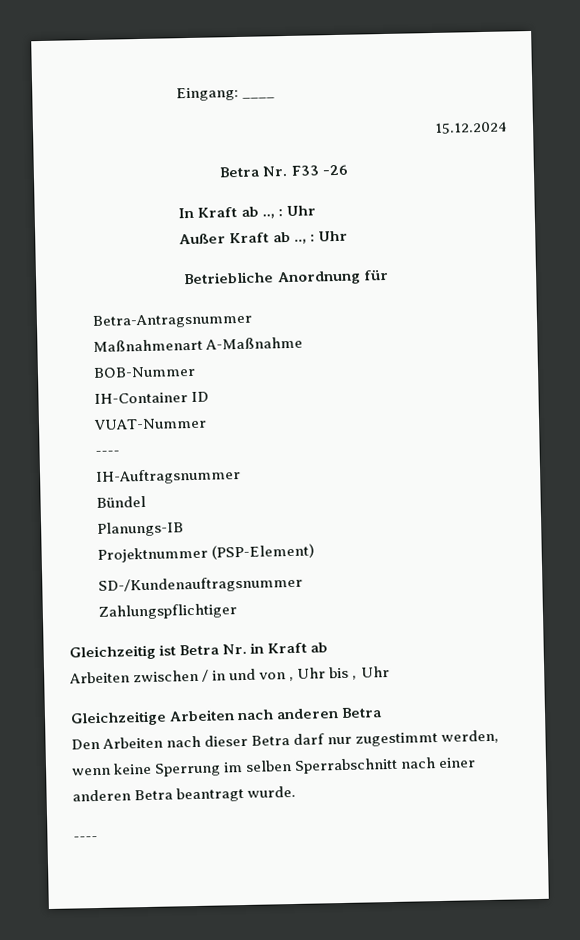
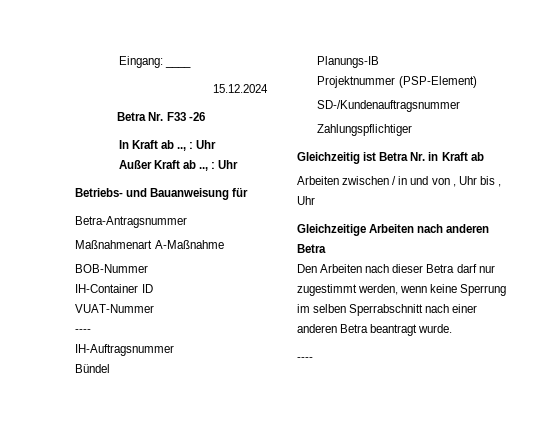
[183,270,361,286] Betriebliche Anordnung -> [74,188,230,200] Betriebs- und Bauanweisung

